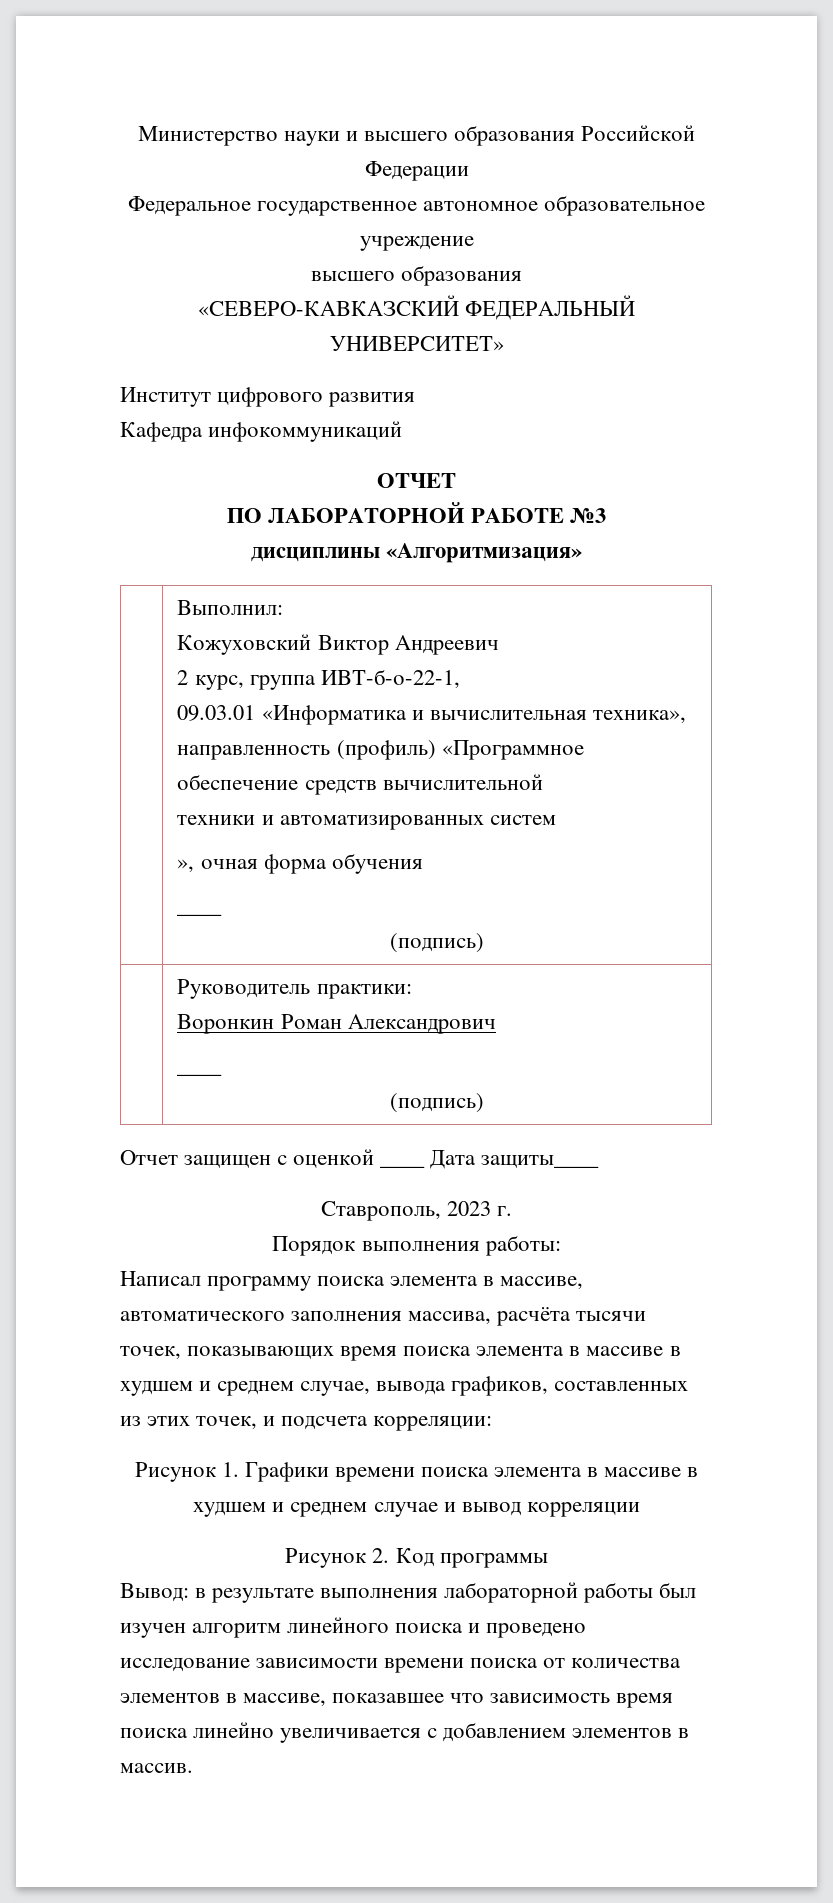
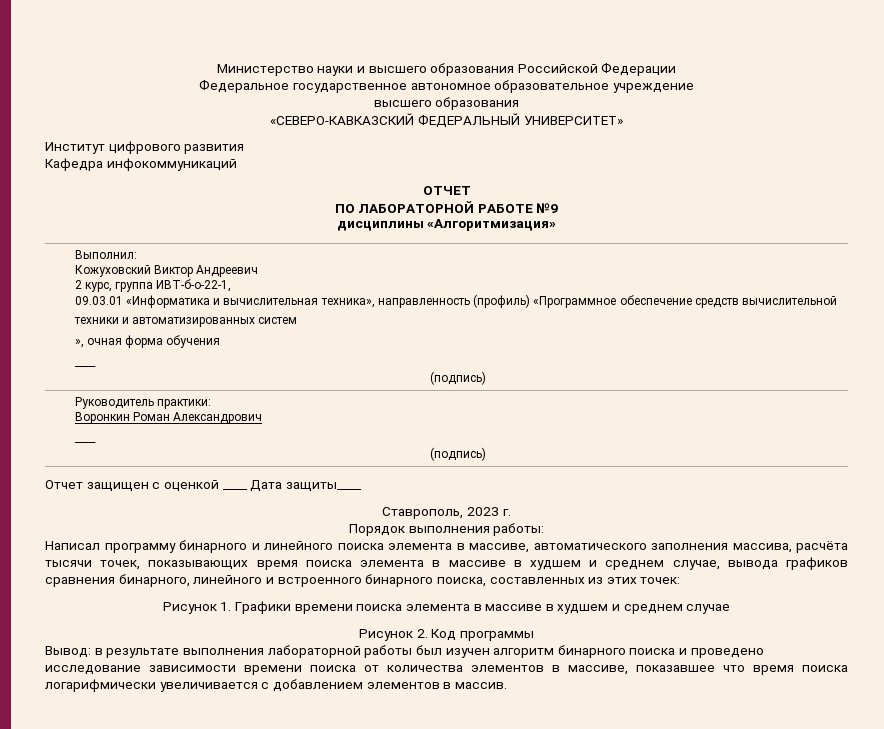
[570,508,607,523] №3 -> [536,203,559,213] №9
(312, 1283) none -> [179,540,333,553] бинарного и линейного
[451,1376,689,1396] [120,1416,493,1431] графиков, составленных из этих точек, и подсчета корреляции: -> [785,557,848,570] [45,574,681,587] графиков сравнения бинарного, линейного и встроенного бинарного поиска, составленных из этих точек:
[443,1502,640,1517] и вывод корреляции -> (731, 609) none
[287,1617,390,1633] линейного -> [557,645,626,658] бинарного
[490,1693,674,1708] [120,1722,275,1738] зависимость время поиска линейно -> [753,665,848,675] [45,679,156,692] время поиска логарифмически

